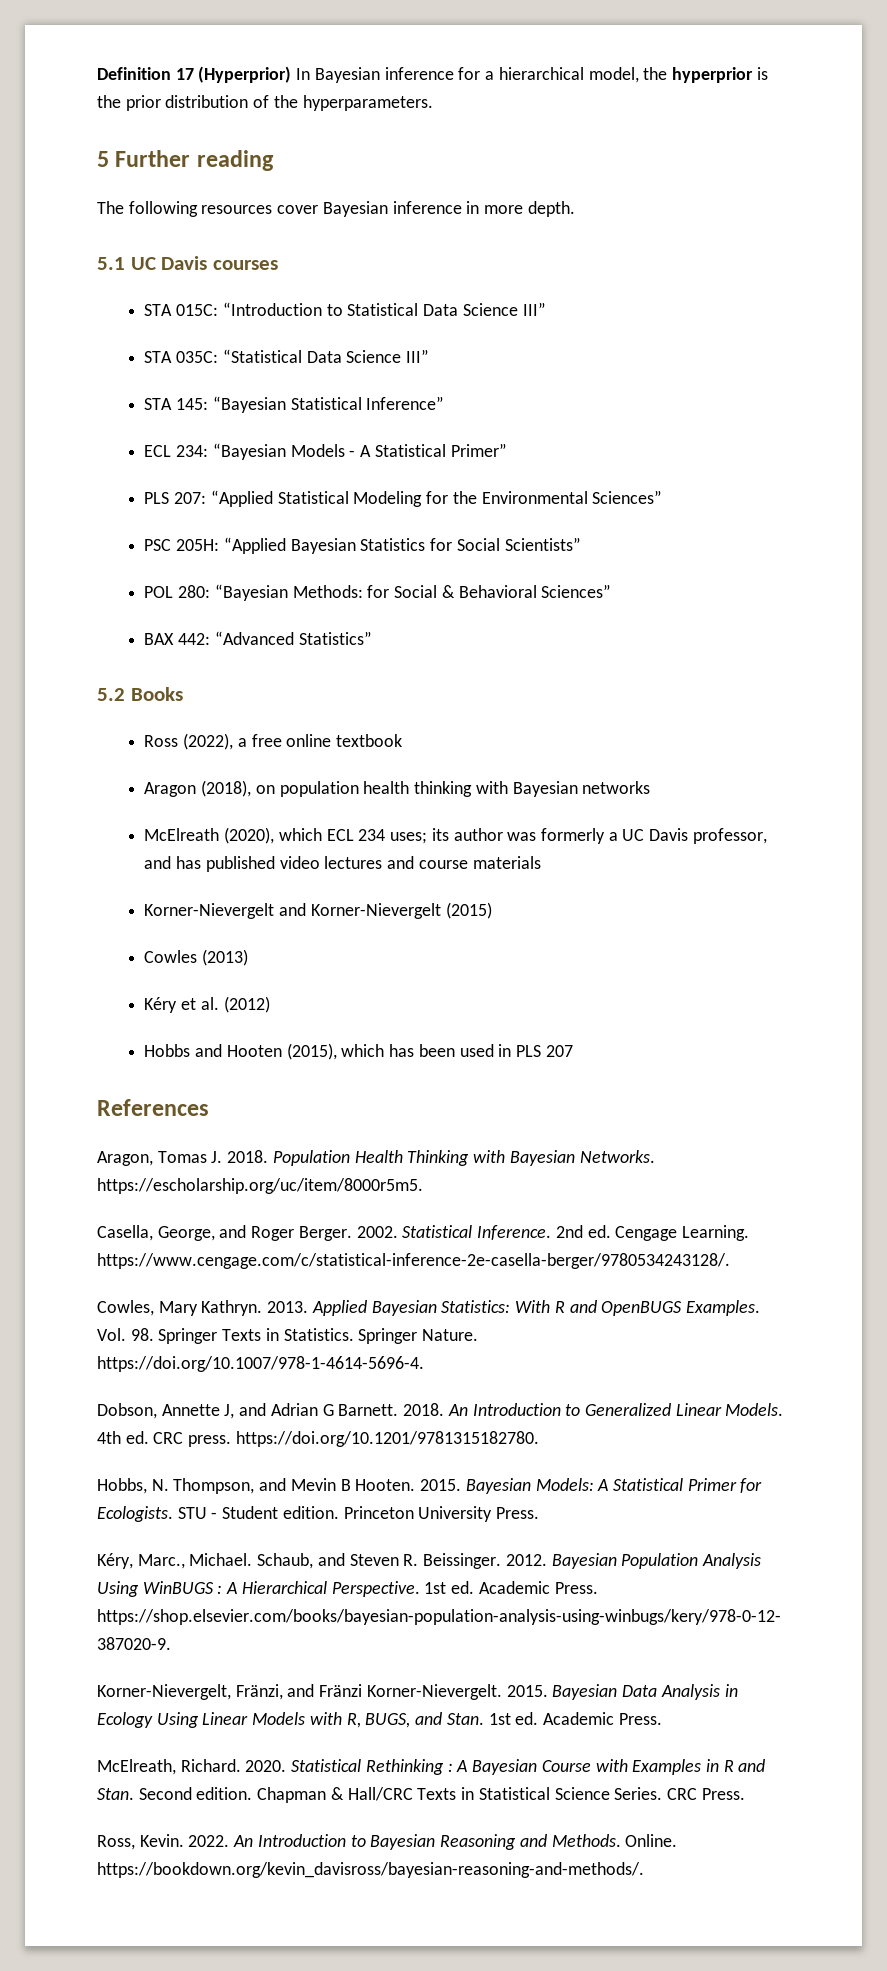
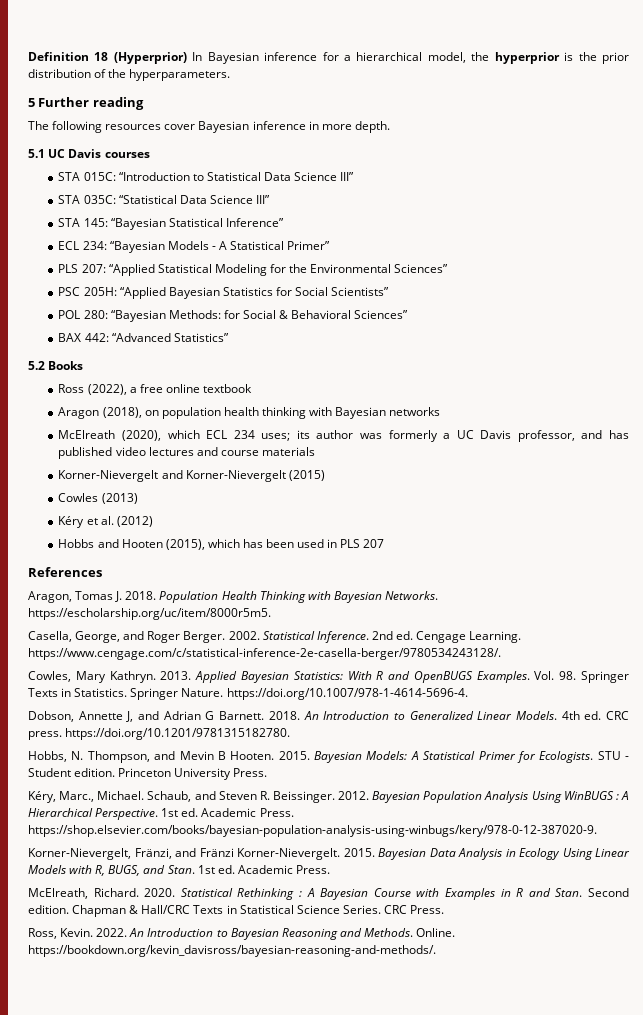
[175,68,194,80] 17 -> [94,52,109,61] 18

